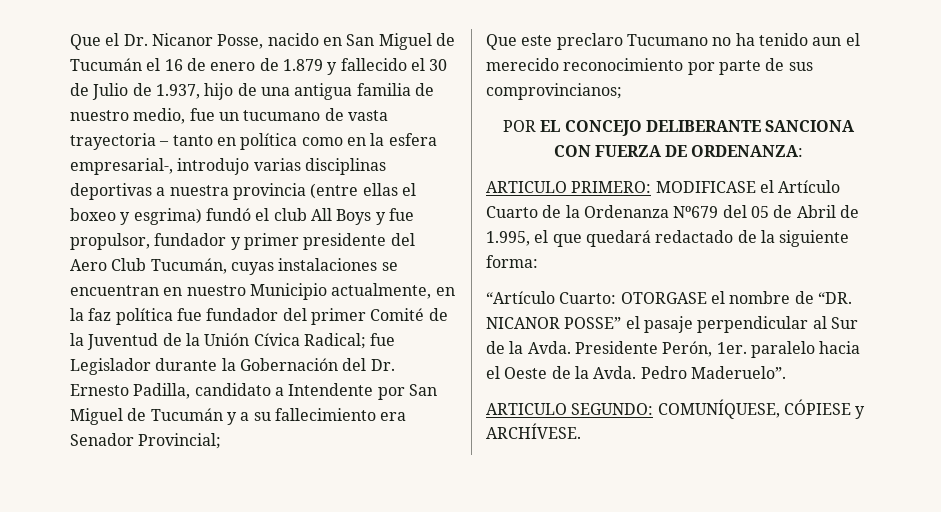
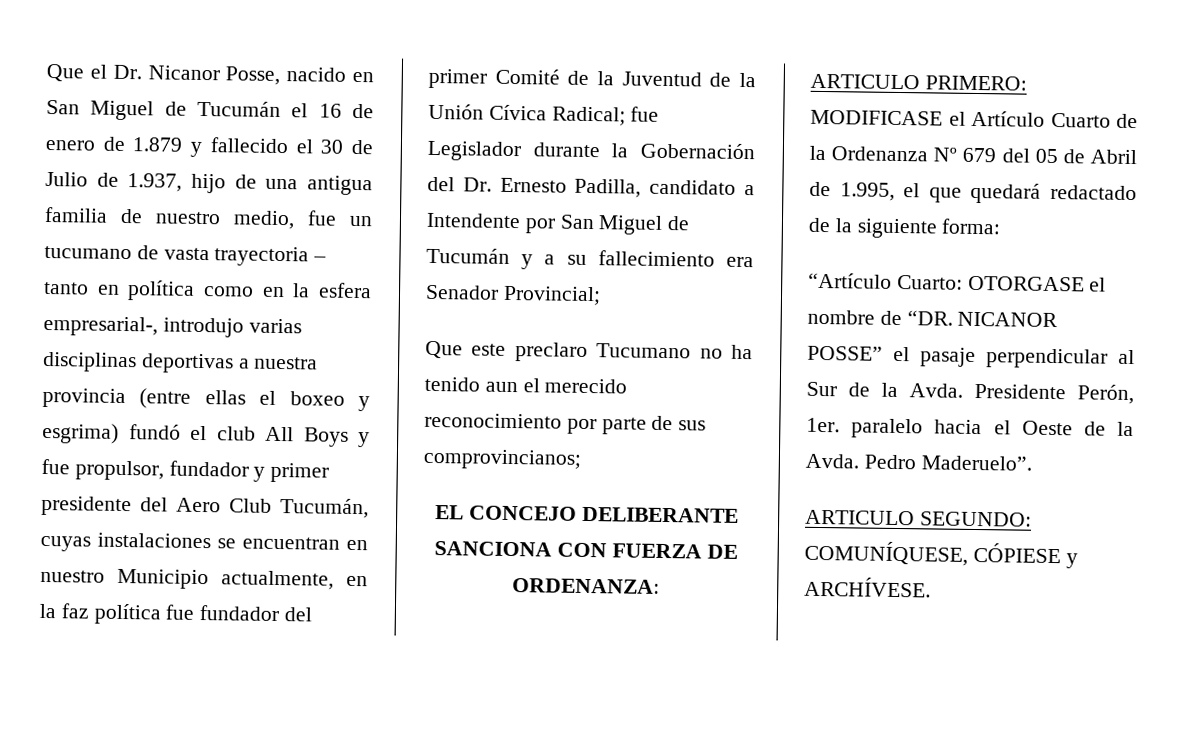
[502,120,536,132] POR -> (581, 459) none
[673,206,719,218] Nº679 -> [933,147,997,163] Nº 679

